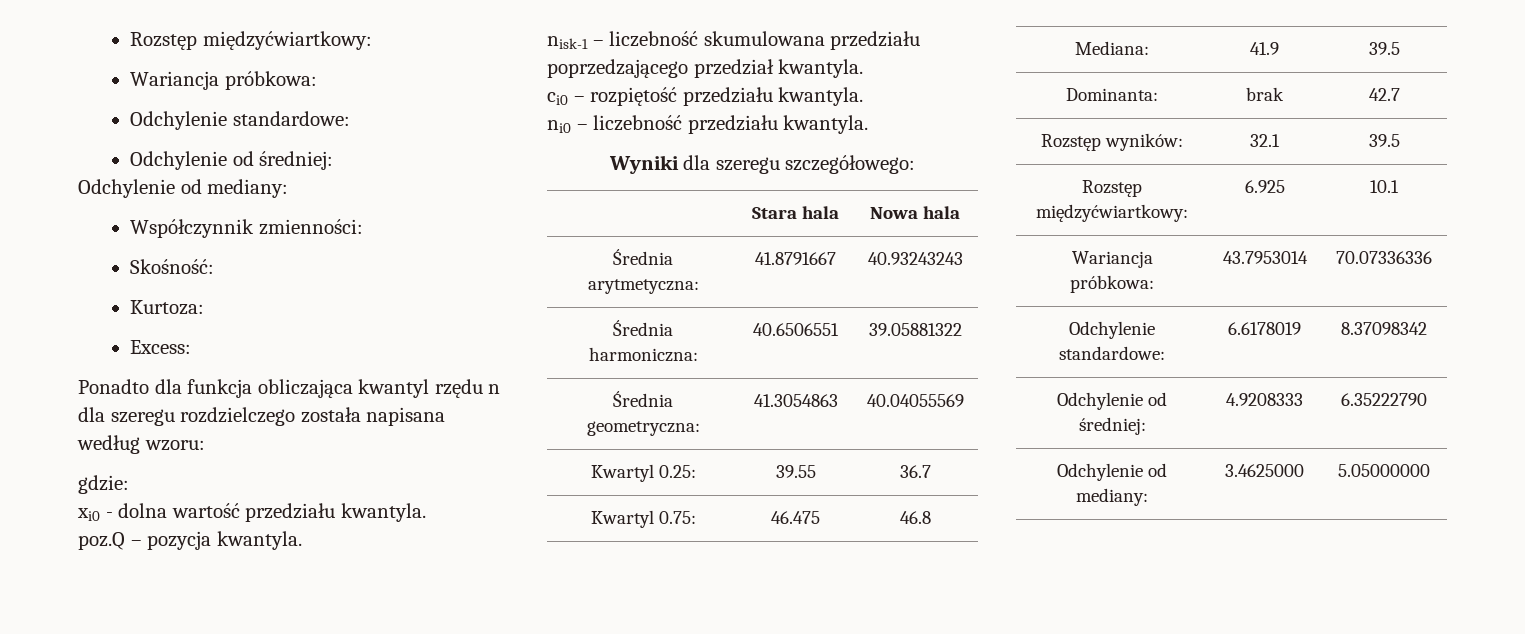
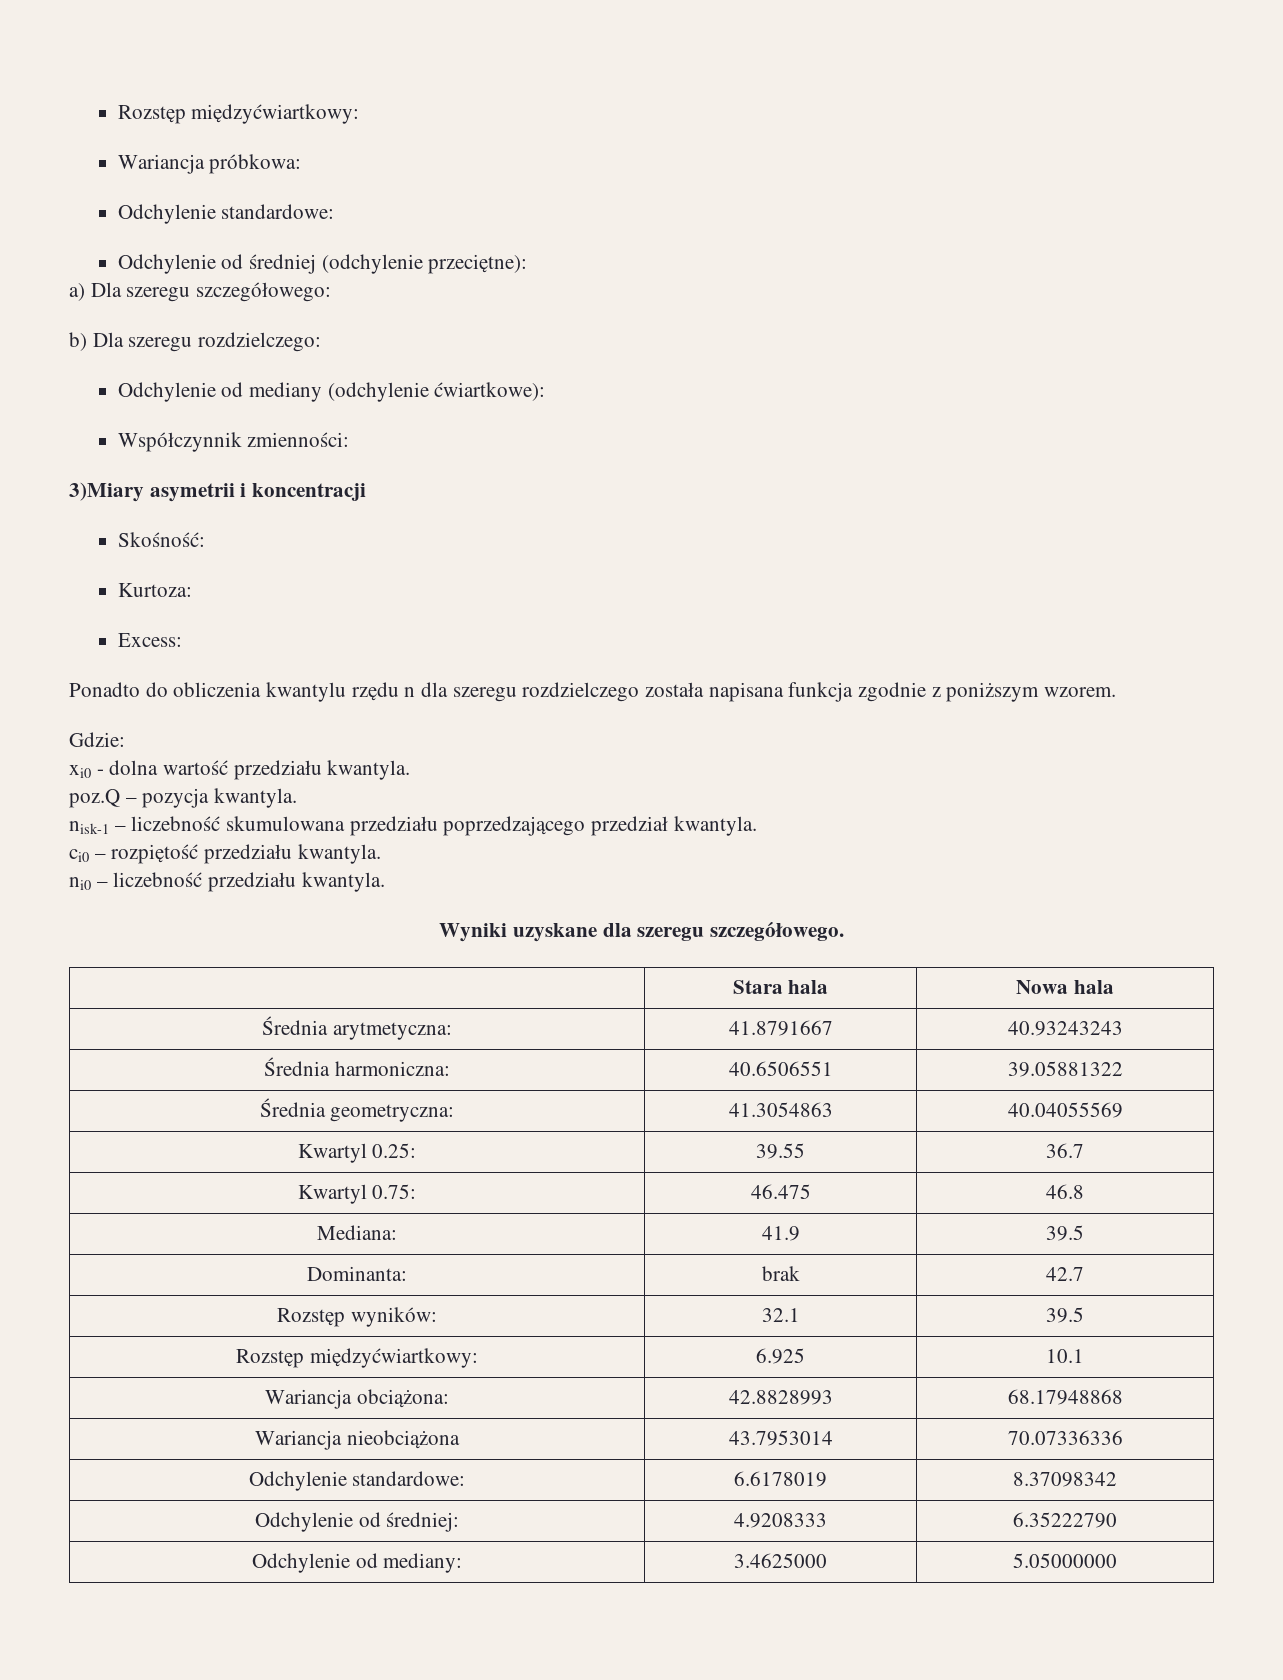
[259,151,334,170] [78,179,289,198] średniej: // Odchylenie od mediany: -> [248,254,528,274] [69,282,332,302] [69,332,322,352] [117,382,546,402] średniej (odchylenie przeciętne): // a) Dla szeregu szczegółowego: // b) Dla szeregu rozdzielczego: // Odchylenie od mediany (odchylenie ćwiartkowe):
(363, 227) none -> [69,482,367,502] // 3)Miary asymetrii i koncentracji
[154,379,430,398] dla funkcja obliczająca kwantyl -> [145,682,347,702] do obliczenia kwantylu
[77,435,205,454] [78,475,129,494] według wzoru: // gdzie: -> [788,682,1117,702] [69,732,125,747] funkcja zgodnie z poniższym wzorem. // Gdzie:
[683,155,916,174] dla szeregu szczegółowego: -> [512,921,844,942] uzyskane dla szeregu szczegółowego.
[1070,275,1154,293] próbkowa: -> [356,1389,449,1408] [728,1390,833,1405] [1007,1389,1123,1405] [255,1430,460,1450] obciążona: | 42.8828993 | 68.17948868 // Wariancja nieobciążona

